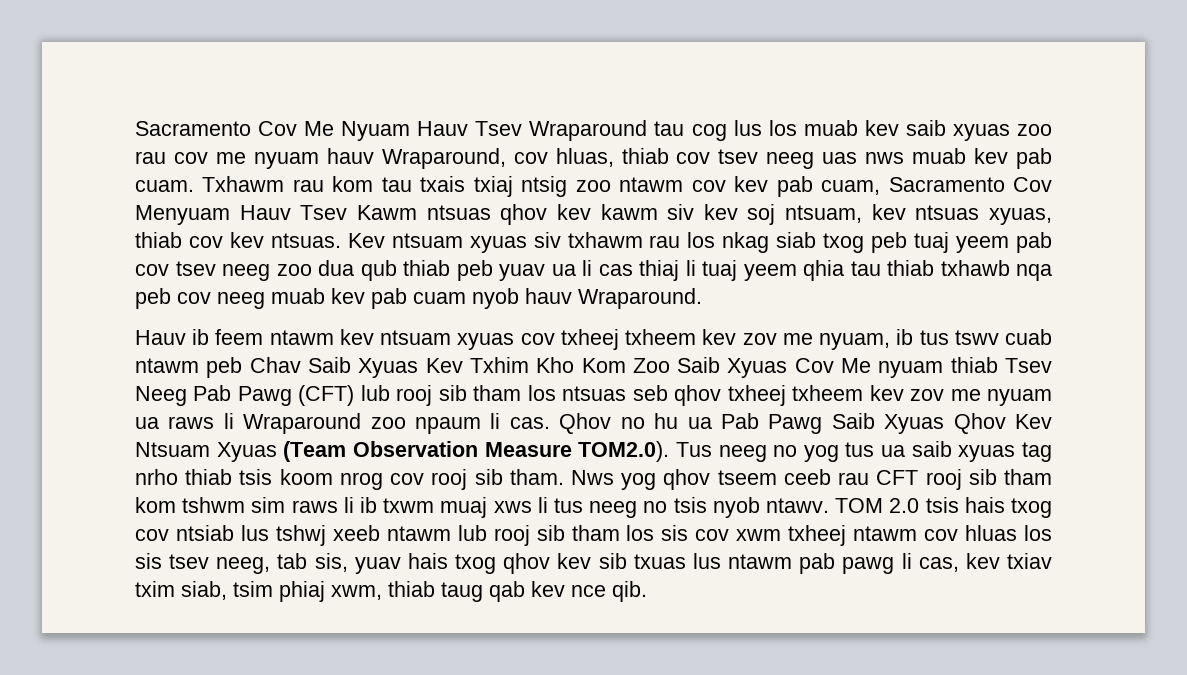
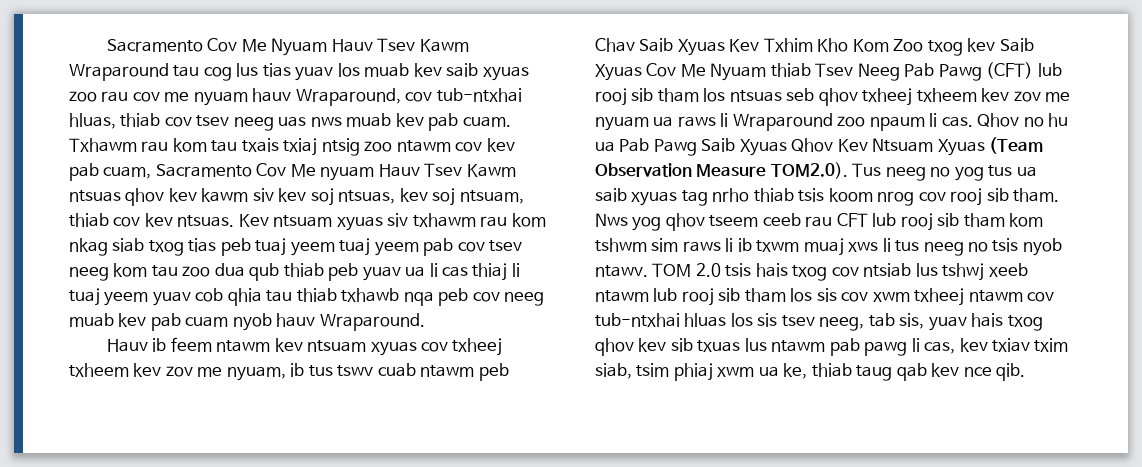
(523, 128) none -> [419,39,469,52] Kawm
(762, 128) none -> [262,63,334,81] tias yuav
(548, 158) none -> [436,88,522,102] tub-ntxhai
[135,205,230,225] Menyuam -> [290,164,375,181] Me nyuam
[785,204,1052,225] ntsuam, kev ntsuas xyuas, -> [338,188,524,206] ntsuas, kev soj ntsuam,
[687,232,716,248] los -> [511,213,546,227] kom
(865, 243) none -> [188,238,217,252] tias
(1010, 244) none -> [339,238,419,256] tuaj yeem
(270, 272) none -> [113,263,178,277] kom tau
(797, 272) none -> [152,288,224,306] yuav cob
(670, 365) none -> [927,38,996,56] txog kev
[878,361,944,378] nyuam -> [710,63,767,81] Nyuam
(919, 477) none -> [872,213,897,227] lub
(959, 535) none -> [595,313,680,327] tub-ntxhai
[331,585,382,600] xwm, -> [717,363,808,379] xwm ua ke,

